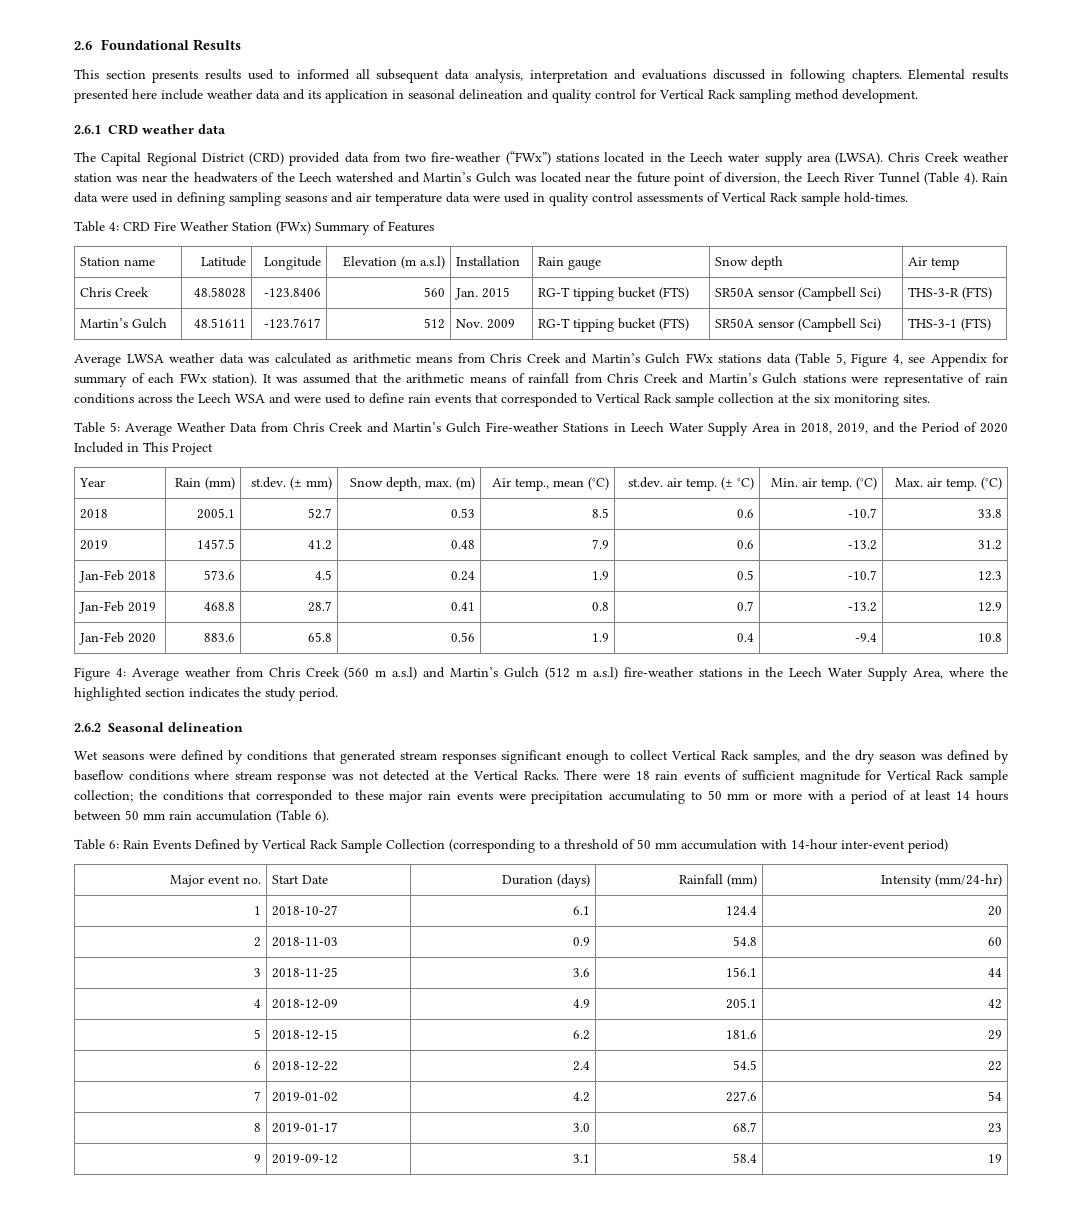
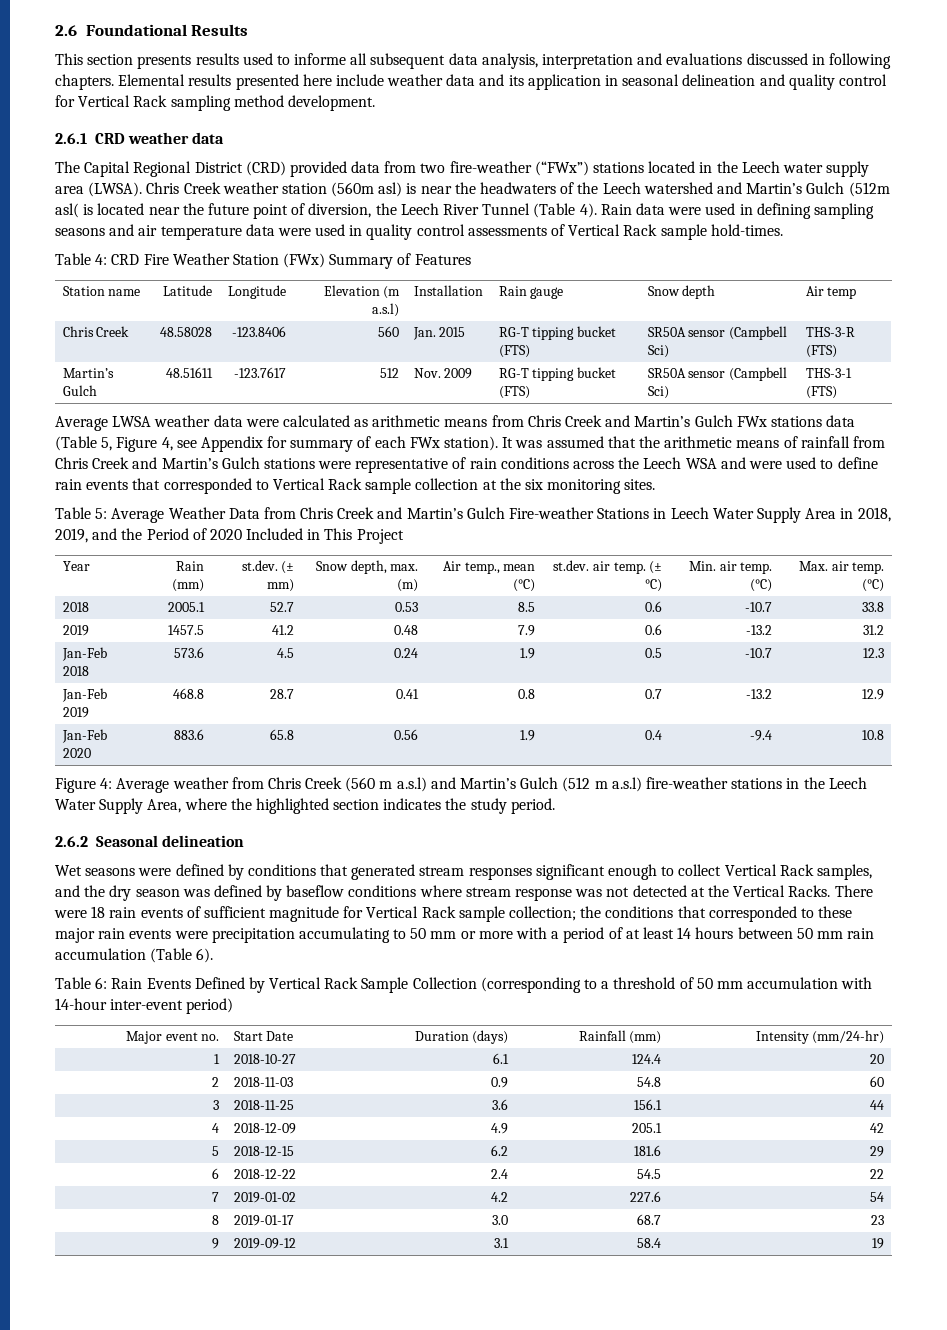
[297,69,351,80] informed -> [294,53,347,65] informe
[116,176,138,182] was -> [331,182,417,197] (560m asl) is
[515,176,537,182] was -> [848,182,890,197] [55,203,94,218] (512m asl( is
[248,357,269,363] was -> [245,419,279,427] were

